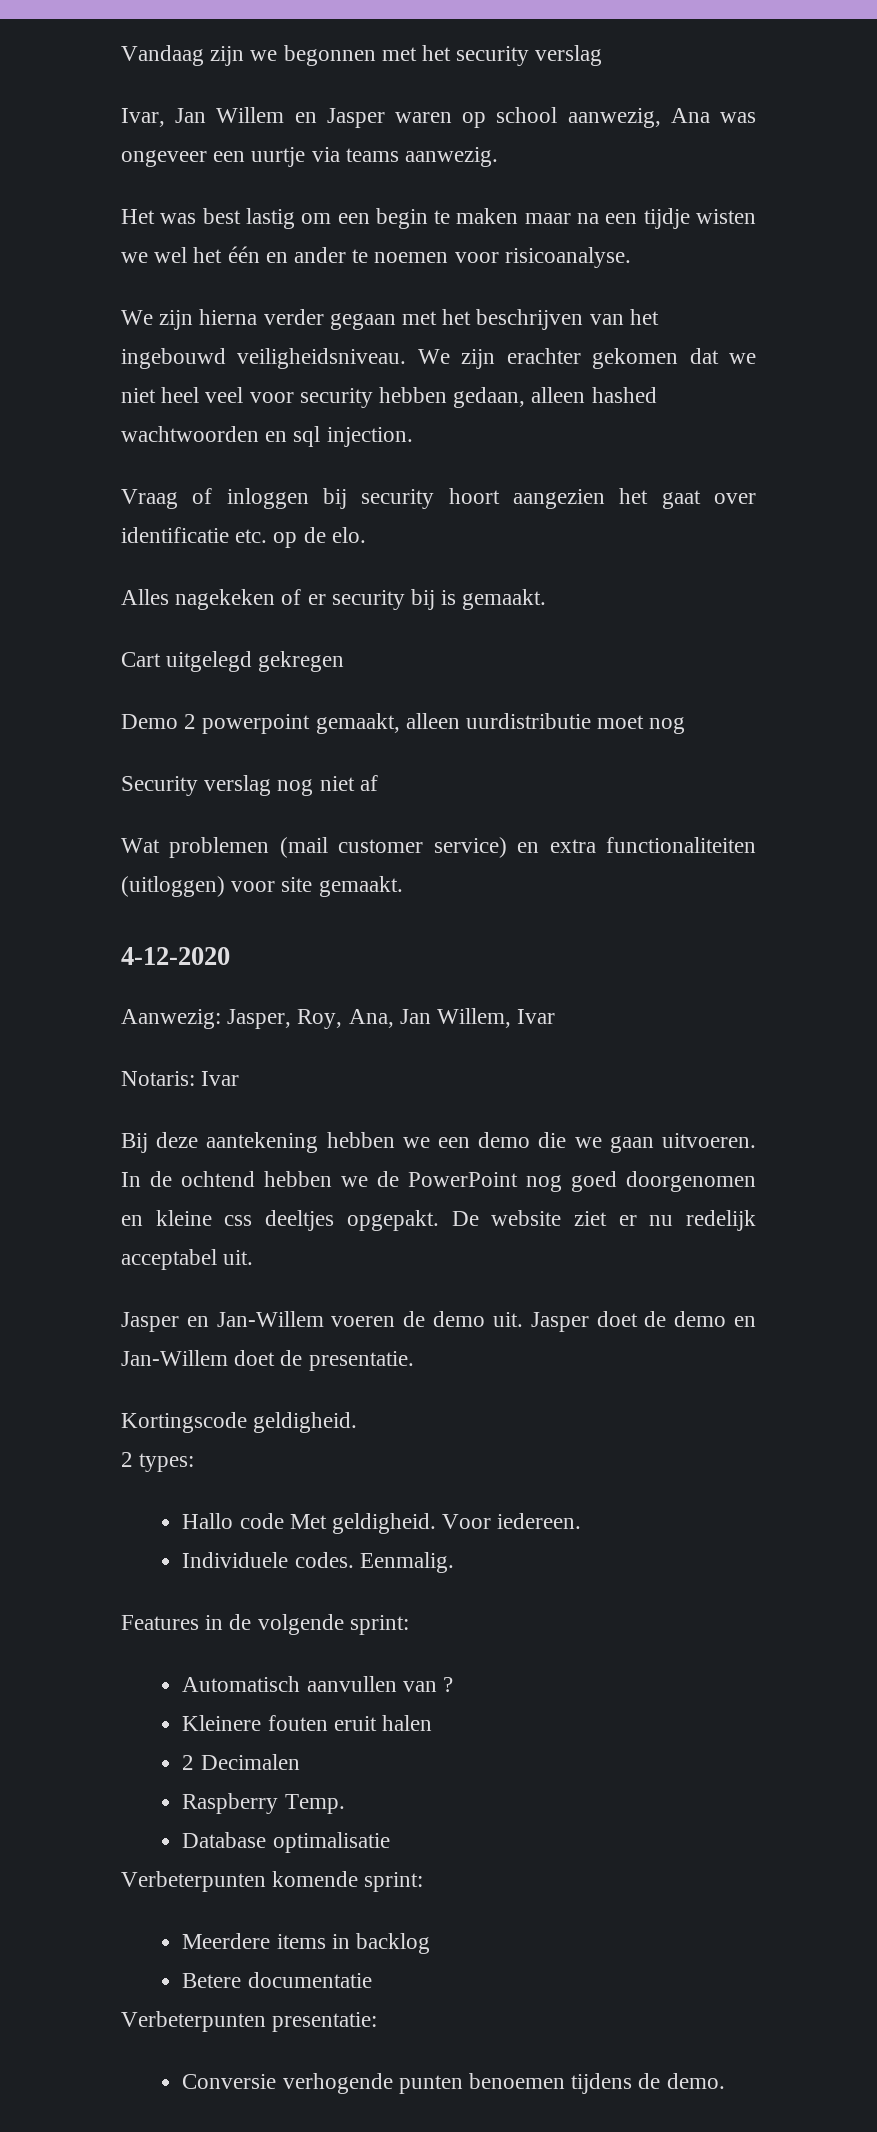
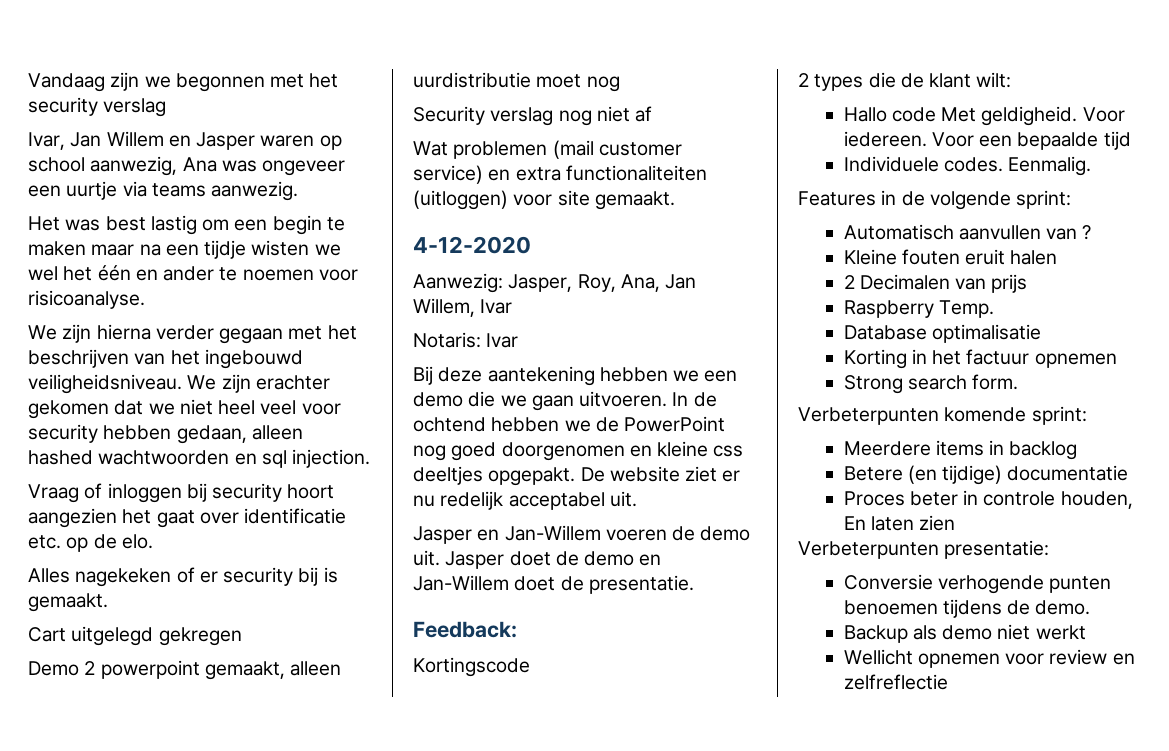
(414, 1361) none -> [413,621,517,638] // Feedback:
[253,1412,358,1433] [121,1452,195,1472] geldigheid. // 2 types: -> [798,72,1012,91] // 2 types die de klant wilt:
(582, 1521) none -> [931,131,1131,150] Voor een bepaalde tijd
[182,1715,262,1731] Kleinere -> [843,249,897,265] Kleine
(300, 1762) none -> [955,274,1028,293] van prijs
(390, 1842) none -> [843,349,1117,369] [843,374,1019,394] // Korting in het factuur opnemen // Strong search form.
(242, 1980) none -> [907,465,1003,485] (en tijdige)
(372, 1980) none -> [843,490,1133,509] [843,515,956,531] // Proces beter in controle houden, En laten zien
(725, 2081) none -> [843,624,1086,643] [843,649,1135,668] [843,674,948,690] // Backup als demo niet werkt // Wellicht opnemen voor review en zelfreflectie

